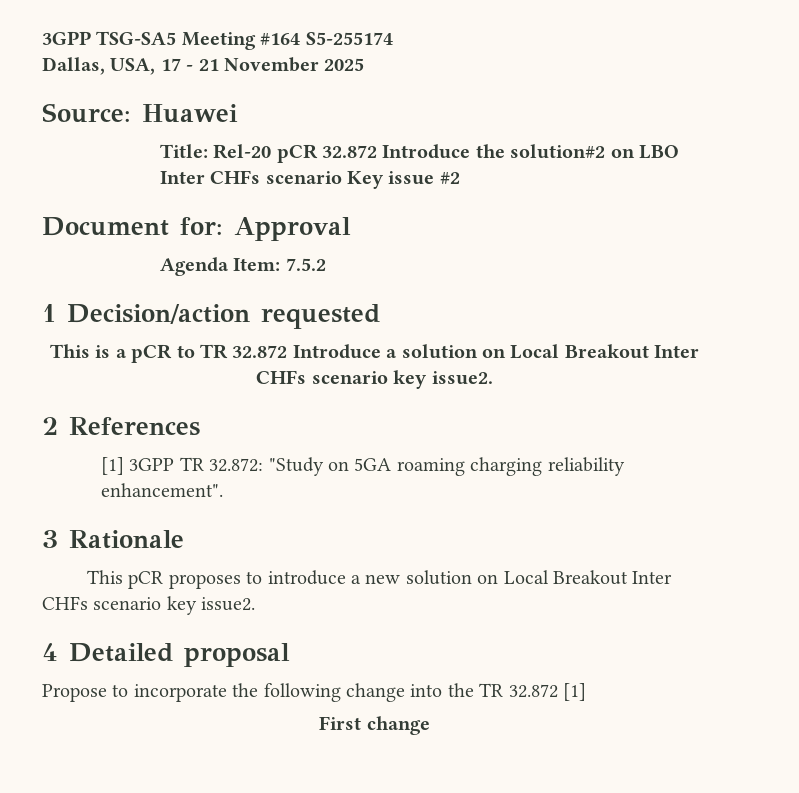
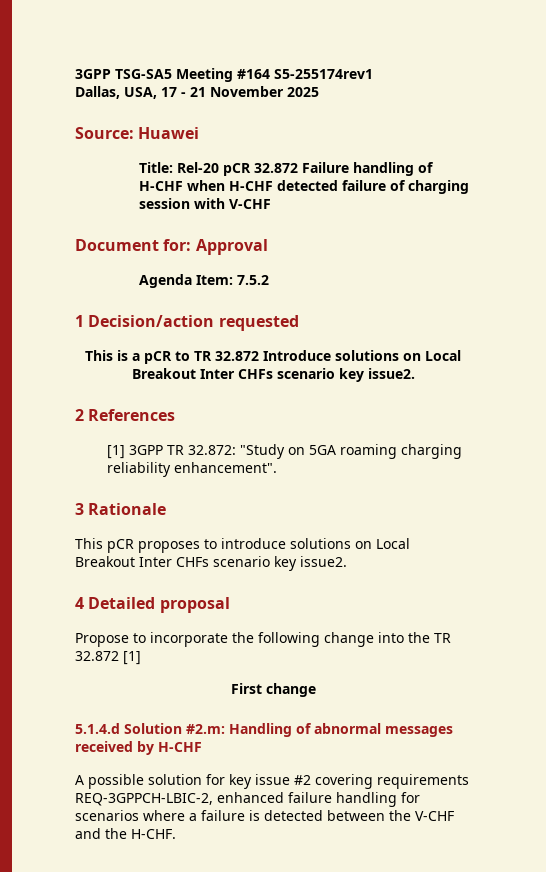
[305,32,393,45] S5-255174 -> [274,69,373,79] S5-255174rev1
[382,144,679,159] [159,170,460,189] Introduce the solution#2 on LBO Inter CHFs scenario Key issue #2 -> [302,162,435,176] [139,180,470,194] [139,198,272,209] Failure handling of H-CHF when H-CHF detected failure of charging session with V-CHF
[386,344,478,359] a solution -> [335,350,399,361] solutions
[351,570,472,585] a new solution -> [290,538,351,549] solutions
(430, 725) none -> [75,723,453,737] [75,741,202,755] [75,774,469,789] [75,792,420,807] [75,810,454,821] [75,828,176,839] // 5.1.4.d Solution #2.m: Handling of abnormal messages received by H-CHF // A possible solution for key issue #2 covering requirements REQ-3GPPCH-LBIC-2, enhanced failure handling for scenarios where a failure is detected between the V-CHF and the H-CHF.

